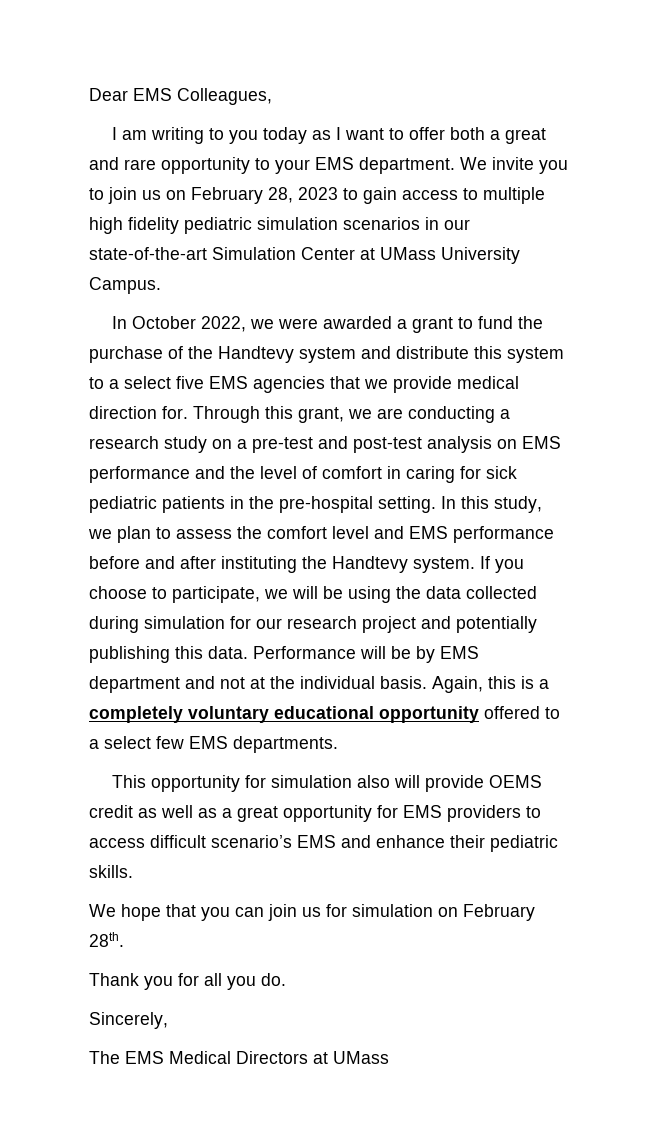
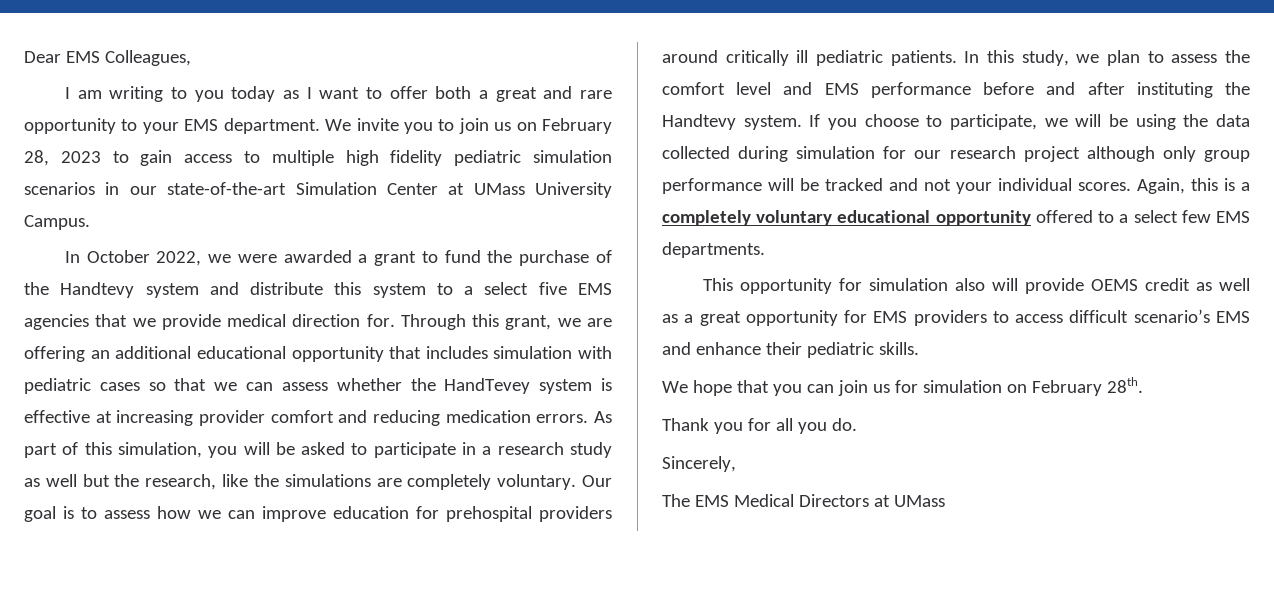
[408,406,510,423] [89,436,561,453] [89,466,517,483] [89,496,436,513] conducting a research study on a pre-test and post-test analysis on EMS performance and the level of comfort in caring for sick pediatric patients in the pre-hospital setting. -> [24,346,612,362] [24,378,612,394] [24,410,612,426] [24,442,612,458] [24,474,612,490] [24,506,612,522] [662,50,957,66] offering an additional educational opportunity that includes simulation with pediatric cases so that we can assess whether the HandTevey system is effective at increasing provider comfort and reducing medication errors. As part of this simulation, you will be asked to participate in a research study as well but the research, like the simulations are completely voluntary. Our goal is to assess how we can improve education for prehospital providers around critically ill pediatric patients.
[421,616,537,633] [89,646,479,663] [89,676,427,693] and potentially publishing this data. Performance will be by EMS department and not at the individual basis. -> [1086,146,1250,162] [662,178,1131,194] although only group performance will be tracked and not your individual scores.

